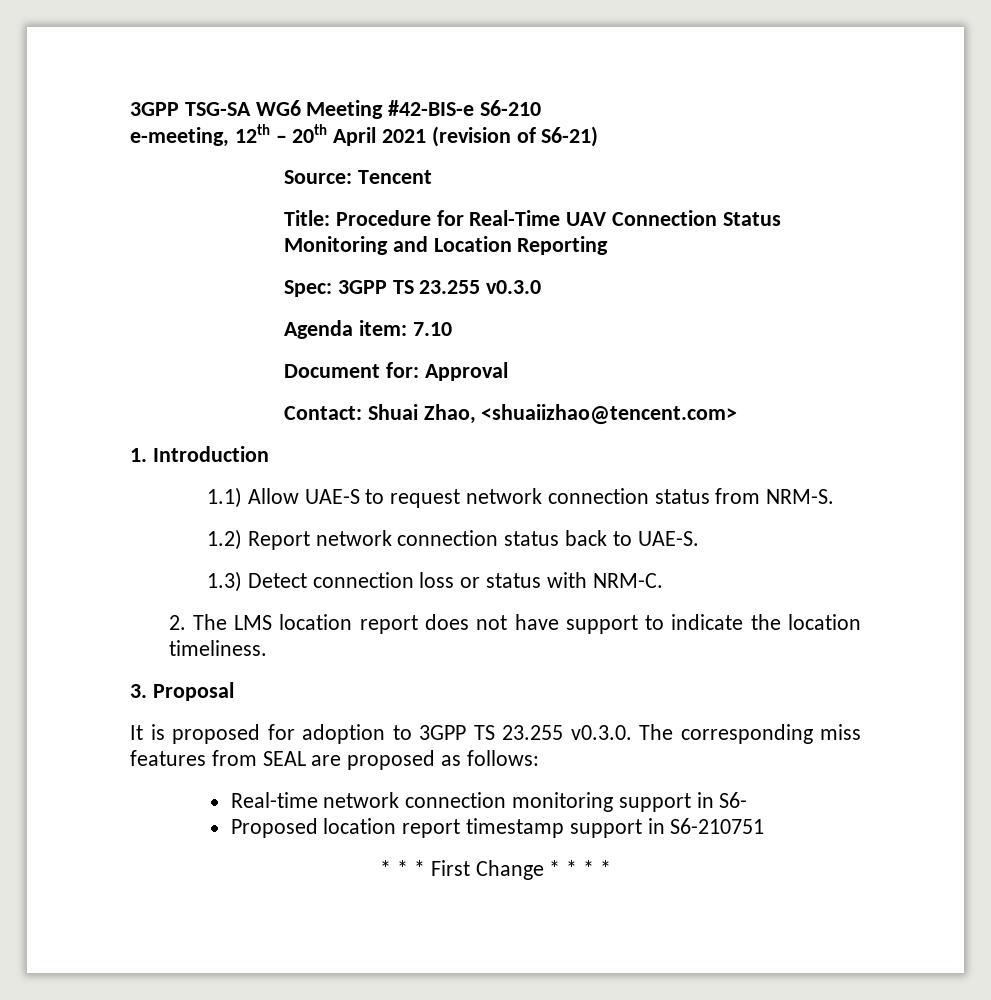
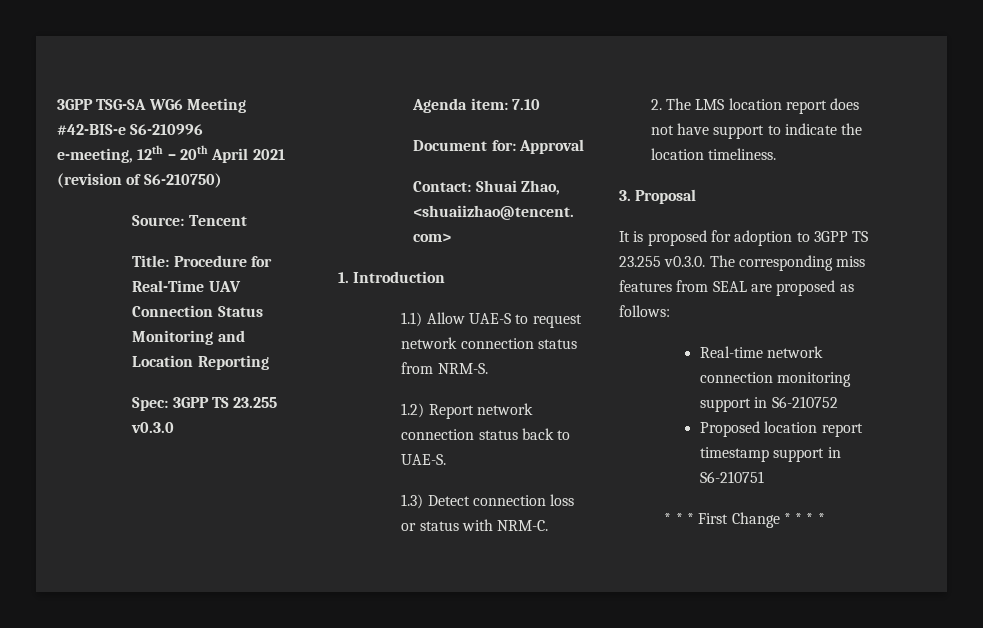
[480,100,542,116] S6-210 -> [130,124,204,135] S6-210996
[541,126,599,147] S6-21) -> [143,173,222,188] S6-210750)
[719,792,748,808] S6- -> [771,396,838,408] S6-210752

